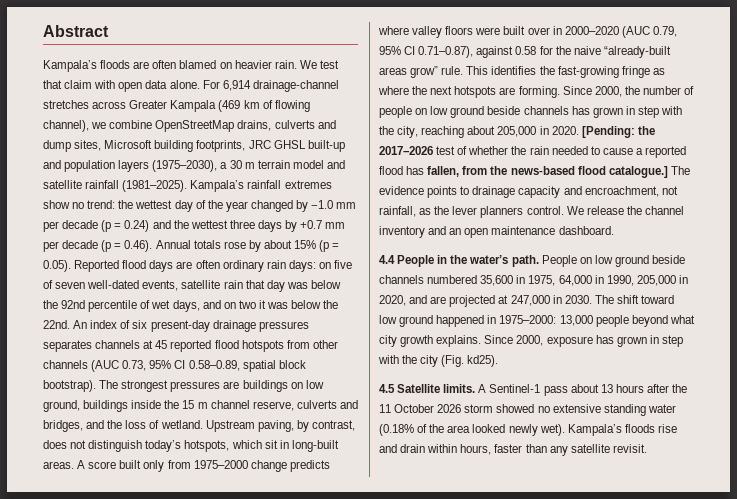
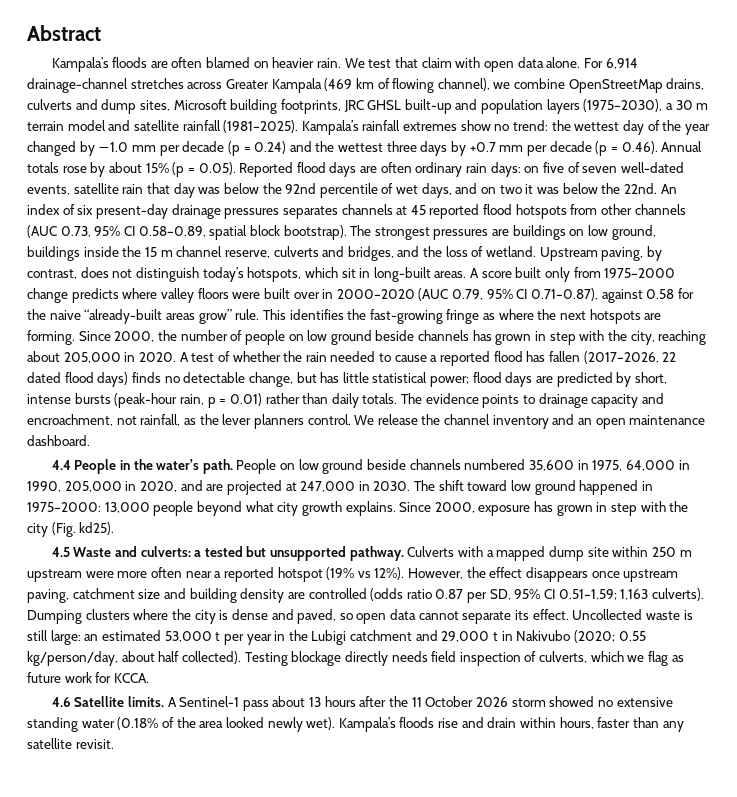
[581,126,655,138] [379,146,433,155] [Pending: the 2017–2026 -> [179,352,189,362] A
[427,166,668,178] fallen, from the news-based flood catalogue.] -> [548,351,677,364] [27,372,667,387] [27,393,398,408] fallen (2017–2026, 22 dated flood days) finds no detectable change, but has little statistical power; flood days are predicted by short, intense bursts (peak-hour rain, p = 0.01) rather than daily totals.
(395, 388) none -> [73,546,692,561] [27,567,679,582] [27,588,704,603] [27,609,693,624] [27,630,646,645] [27,651,684,666] [27,672,149,683] [51,697,71,707] Waste and culverts: a tested but unsupported pathway. Culverts with a mapped dump site within 250 m upstream were more often near a reported hotspot (19% vs 12%). However, the effect disappears once upstream paving, catchment size and building density are controlled (odds ratio 0.87 per SD, 95% CI 0.51–1.59; 1,163 culverts). Dumping clusters where the city is dense and paved, so open data cannot separate its effect. Uncollected waste is still large: an estimated 53,000 t per year in the Lubigi catchment and 29,000 t in Nakivubo (2020; 0.55 kg/person/day, about half collected). Testing blockage directly needs field inspection of culverts, which we flag as future work for KCCA. // 4.6

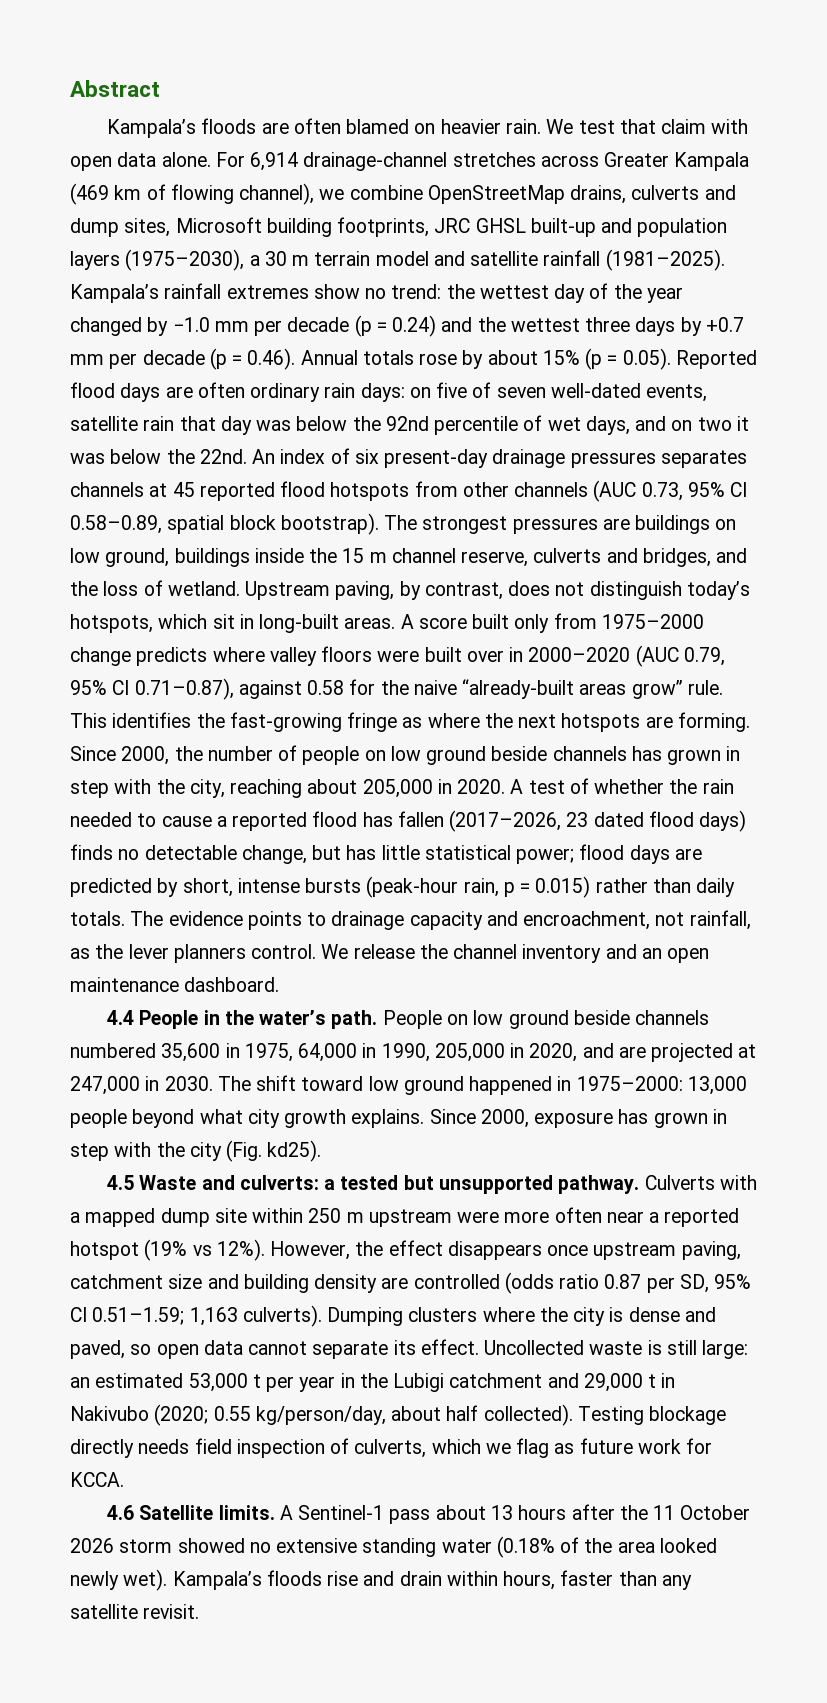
[662,352,677,362] 22 -> [566,812,589,827] 23
[229,393,262,406] 0.01) -> [535,876,591,898] 0.015)

